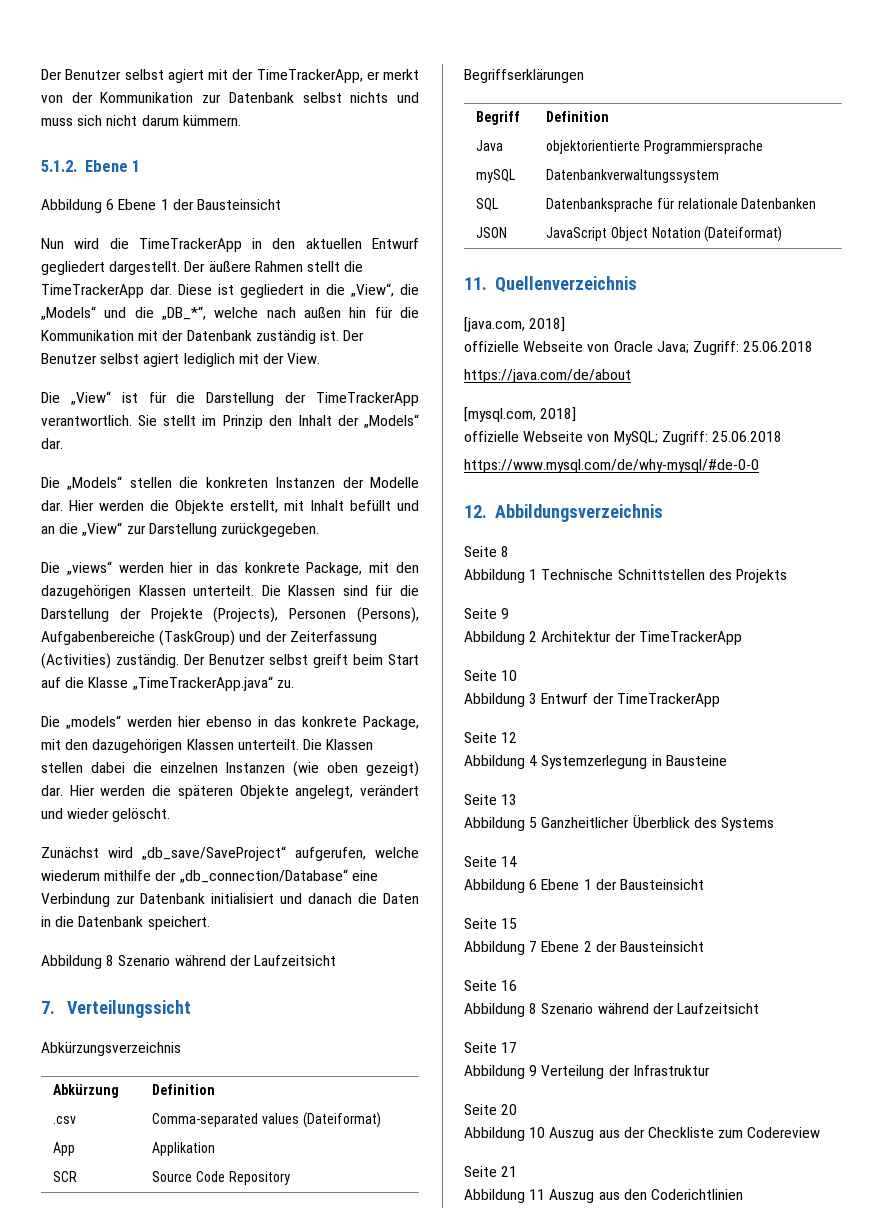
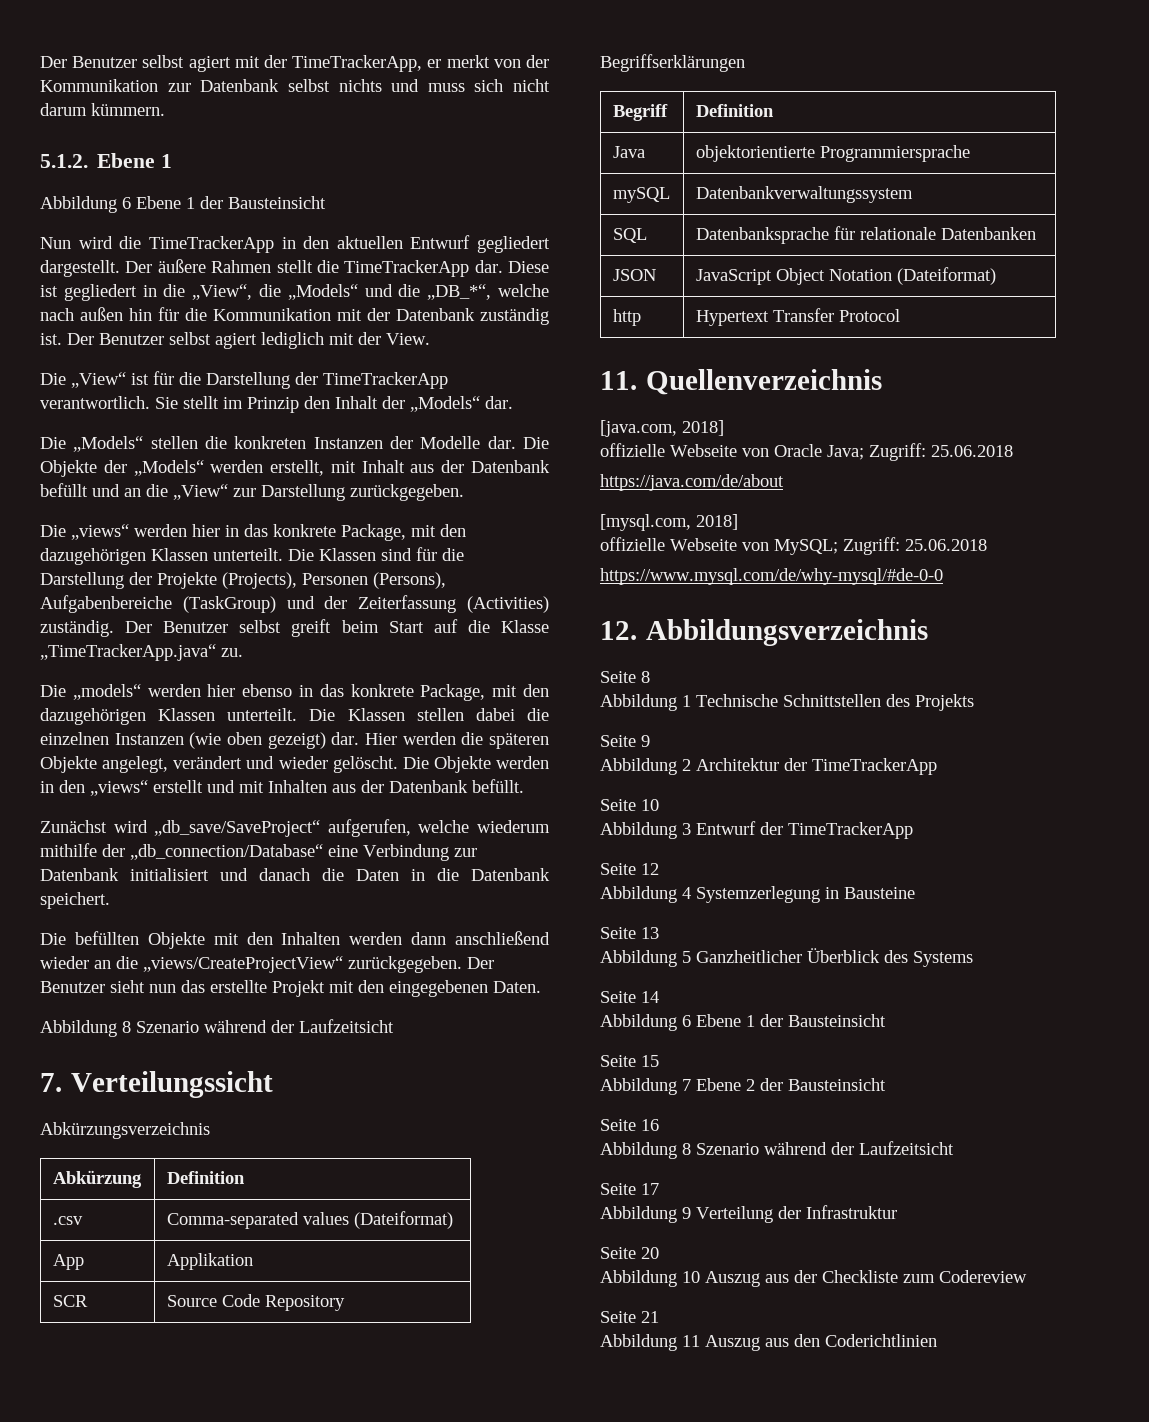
[69,500,344,514] Hier werden die Objekte erstellt, mit Inhalt -> [523,437,549,449] [40,460,550,477] Die Objekte der „Models“ werden erstellt, mit Inhalt aus der Datenbank
(171, 815) none -> [402,756,549,773] [40,779,524,796] Die Objekte werden in den „views“ erstellt und mit Inhalten aus der Datenbank befüllt.
(210, 923) none -> [40,931,550,949] [40,956,494,973] [40,980,541,997] // Die befüllten Objekte mit den Inhalten werden dann anschließend wieder an die „views/CreateProjectView“ zurückgegeben. Der Benutzer sieht nun das erstellte Projekt mit den eingegebenen Daten.
(783, 234) none -> [612,309,641,326] [695,308,900,326] // http | Hypertext Transfer Protocol

